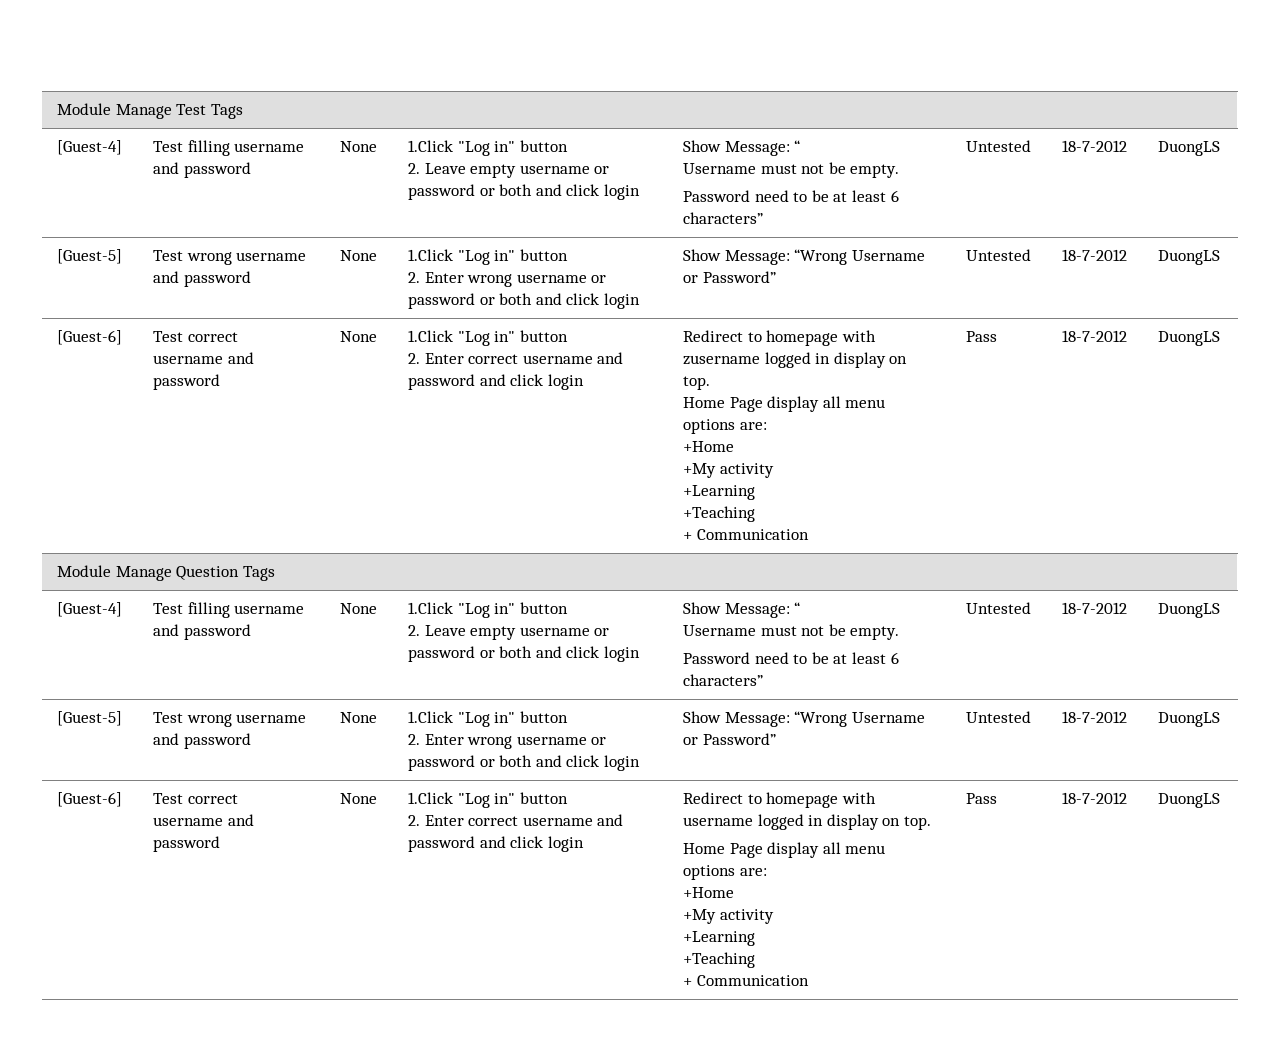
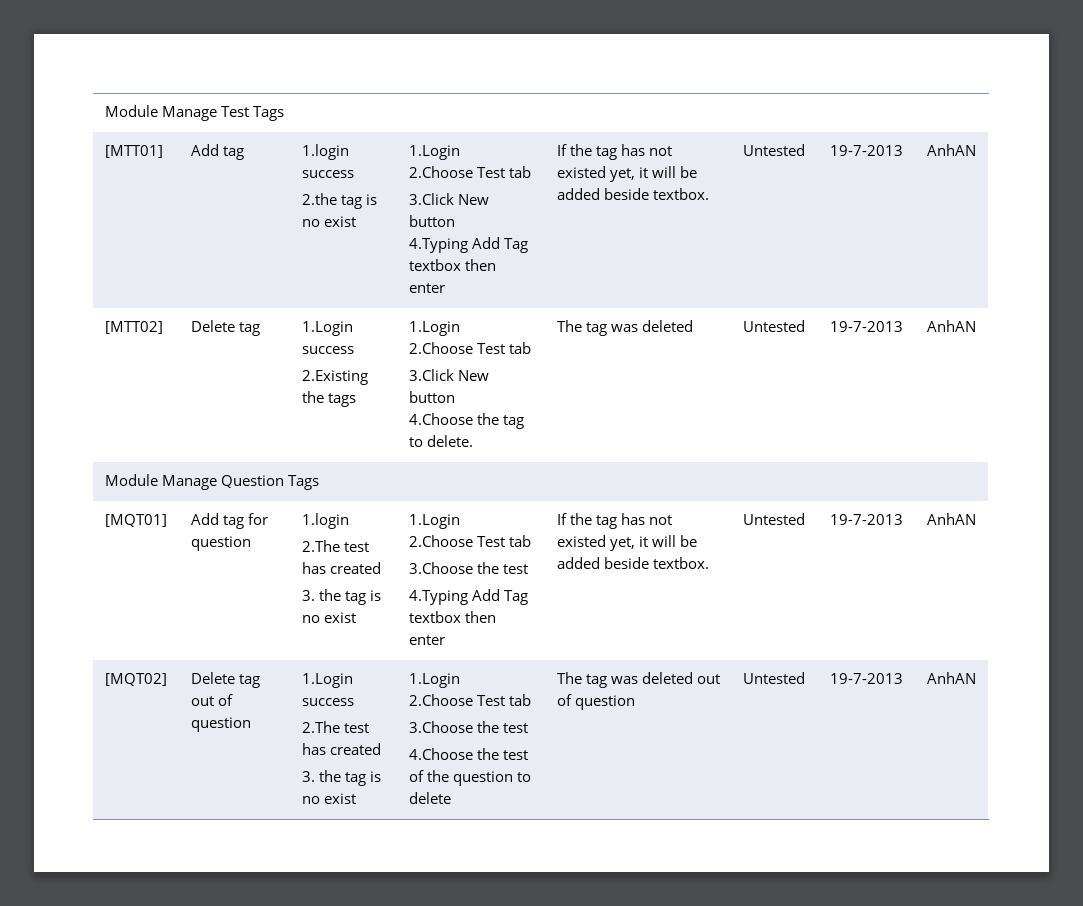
[57,140,123,155] [153,140,305,156] [153,162,251,178] [340,141,378,152] [408,140,568,156] [408,163,610,178] [408,184,641,200] [683,140,801,156] [683,162,900,178] [683,190,899,202] [683,212,764,224] [966,140,1032,152] [1062,140,1128,152] [1158,141,1221,156] [57,249,123,264] [153,250,307,265] [153,271,251,287] [340,250,378,261] [408,249,568,265] [408,272,607,287] [408,293,641,309] [683,249,925,265] [683,271,776,283] [966,249,1032,261] [1062,249,1128,261] [1158,250,1221,265] [57,330,123,345] [153,331,238,342] [153,352,254,364] [153,374,221,390] [340,331,378,342] [408,330,568,346] [408,352,624,364] [408,374,584,390] [683,330,876,346] [683,352,908,368] [683,376,711,390] [683,396,886,412] [683,419,767,434] [683,441,735,452] [683,463,774,478] [683,485,756,500] [683,506,756,522] [683,529,809,540] [966,331,998,342] [1062,330,1128,342] [1158,331,1221,346] [57,565,275,581] [57,602,123,617] [153,602,305,618] [153,624,251,640] [340,603,378,614] [408,602,568,618] [408,625,610,640] [408,646,641,662] [683,602,801,618] [683,624,900,640] [683,652,899,664] [683,674,764,686] [966,602,1032,614] [1062,602,1128,614] [1158,603,1221,618] [57,711,123,726] [153,712,307,727] [153,733,251,749] [340,712,378,723] [408,711,568,727] [408,734,607,749] [408,755,641,771] [683,711,925,727] [683,733,776,745] [966,711,1032,723] [1062,711,1128,723] [1158,712,1221,727] [57,792,123,807] [153,793,238,804] [153,814,254,826] [153,836,221,852] [340,793,378,804] [408,792,568,808] [408,814,624,826] [408,836,584,852] [683,792,876,808] [683,814,932,830] [683,842,886,858] [683,865,767,880] [683,887,735,898] [683,909,774,924] [683,931,756,946] [683,952,756,968] [683,975,809,986] [966,793,998,804] [1062,792,1128,804] [1158,793,1221,808] [Guest-4] | Test filling username and password | None | 1.Click "Log in" button // 2. Leave empty username or password or both and click login | Show Message: “ // Username must not be empty. // Password need to be at least 6 characters” | Untested | 18-7-2012 | DuongLS // [Guest-5] | Test wrong username and password | None | 1.Click "Log in" button // 2. Enter wrong username or password or both and click login | Show Message: “Wrong Username or Password” | Untested | 18-7-2012 | DuongLS // [Guest-6] | Test correct username and password | None | 1.Click "Log in" button // 2. Enter correct username and password and click login | Redirect to homepage with zusername logged in display on top. // Home Page display all menu options are: // +Home // +My activity // +Learning // +Teaching // + Communication | Pass | 18-7-2012 | DuongLS // Module Manage Question Tags // [Guest-4] | Test filling username and password | None | 1.Click "Log in" button // 2. Leave empty username or password or both and click login | Show Message: “ // Username must not be empty. // Password need to be at least 6 characters” | Untested | 18-7-2012 | DuongLS // [Guest-5] | Test wrong username and password | None | 1.Click "Log in" button // 2. Enter wrong username or password or both and click login | Show Message: “Wrong Username or Password” | Untested | 18-7-2012 | DuongLS // [Guest-6] | Test correct username and password | None | 1.Click "Log in" button // 2. Enter correct username and password and click login | Redirect to homepage with username logged in display on top. // Home Page display all menu options are: // +Home // +My activity // +Learning // +Teaching // + Communication | Pass | 18-7-2012 | DuongLS -> [104,145,163,158] [190,144,244,160] [301,144,349,160] [301,170,354,178] [301,193,377,209] [301,216,356,227] [408,145,460,160] [408,166,531,178] [408,193,489,205] [408,215,455,227] [408,237,528,253] [408,259,496,271] [408,283,445,293] [556,144,672,160] [556,166,697,182] [556,188,709,200] [742,144,805,156] [829,145,903,156] [926,144,976,156] [104,321,163,334] [190,320,260,336] [301,321,353,336] [301,346,354,354] [301,370,368,385] [301,391,356,407] [408,321,460,336] [408,342,531,354] [408,369,489,381] [408,391,455,403] [408,413,524,429] [408,435,473,447] [556,320,693,336] [742,320,805,332] [829,321,903,332] [926,320,976,332] [104,474,319,490] [104,514,167,527] [190,513,268,529] [190,536,251,551] [301,513,349,529] [301,540,369,552] [301,562,381,574] [301,589,381,605] [301,612,356,623] [408,514,460,529] [408,535,531,547] [408,562,528,574] [408,589,528,605] [408,611,496,623] [408,635,445,645] [556,513,672,529] [556,535,697,551] [556,557,709,569] [742,513,805,525] [829,514,903,525] [926,513,976,525] [104,673,167,686] [190,672,260,688] [190,694,233,706] [190,717,251,732] [301,673,353,688] [301,698,354,706] [301,721,369,733] [301,743,381,755] [301,770,381,786] [301,793,356,804] [408,673,460,688] [408,694,531,706] [408,721,528,733] [408,748,528,760] [408,770,531,786] [408,792,451,804] [556,672,720,688] [556,694,635,710] [742,672,805,684] [829,673,903,684] [926,672,976,684] [MTT01] | Add tag | 1.login success // 2.the tag is no exist | 1.Login // 2.Choose Test tab // 3.Click New button // 4.Typing Add Tag textbox then enter | If the tag has not existed yet, it will be added beside textbox. | Untested | 19-7-2013 | AnhAN // [MTT02] | Delete tag | 1.Login success // 2.Existing the tags | 1.Login // 2.Choose Test tab // 3.Click New button // 4.Choose the tag to delete. | The tag was deleted | Untested | 19-7-2013 | AnhAN // Module Manage Question Tags // [MQT01] | Add tag for question | 1.login // 2.The test has created // 3. the tag is no exist | 1.Login // 2.Choose Test tab // 3.Choose the test // 4.Typing Add Tag textbox then enter | If the tag has not existed yet, it will be added beside textbox. | Untested | 19-7-2013 | AnhAN // [MQT02] | Delete tag out of question | 1.Login success // 2.The test has created // 3. the tag is no exist | 1.Login // 2.Choose Test tab // 3.Choose the test // 4.Choose the test of the question to delete | The tag was deleted out of question | Untested | 19-7-2013 | AnhAN

